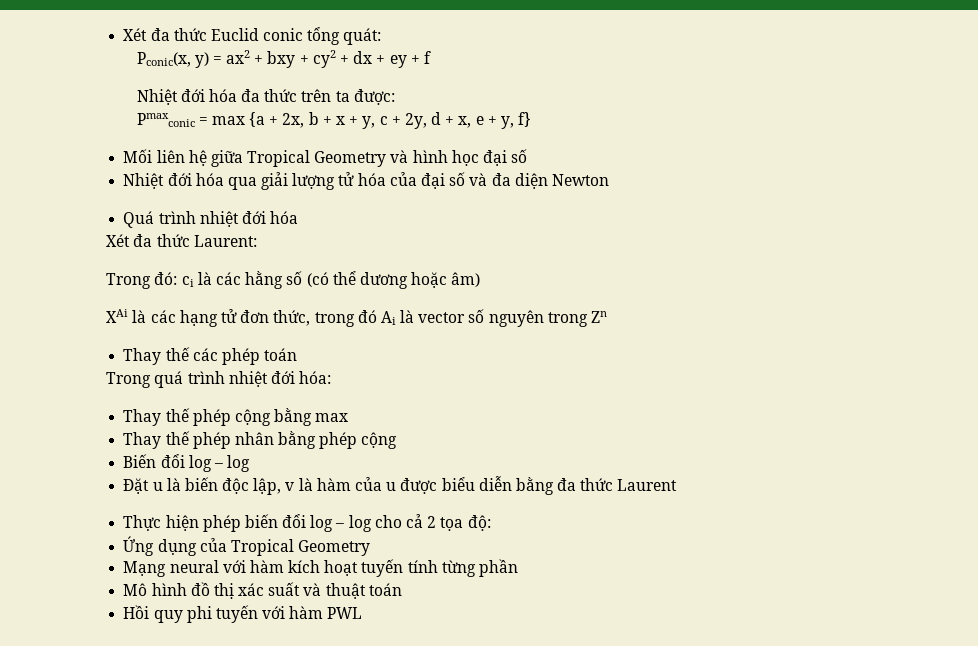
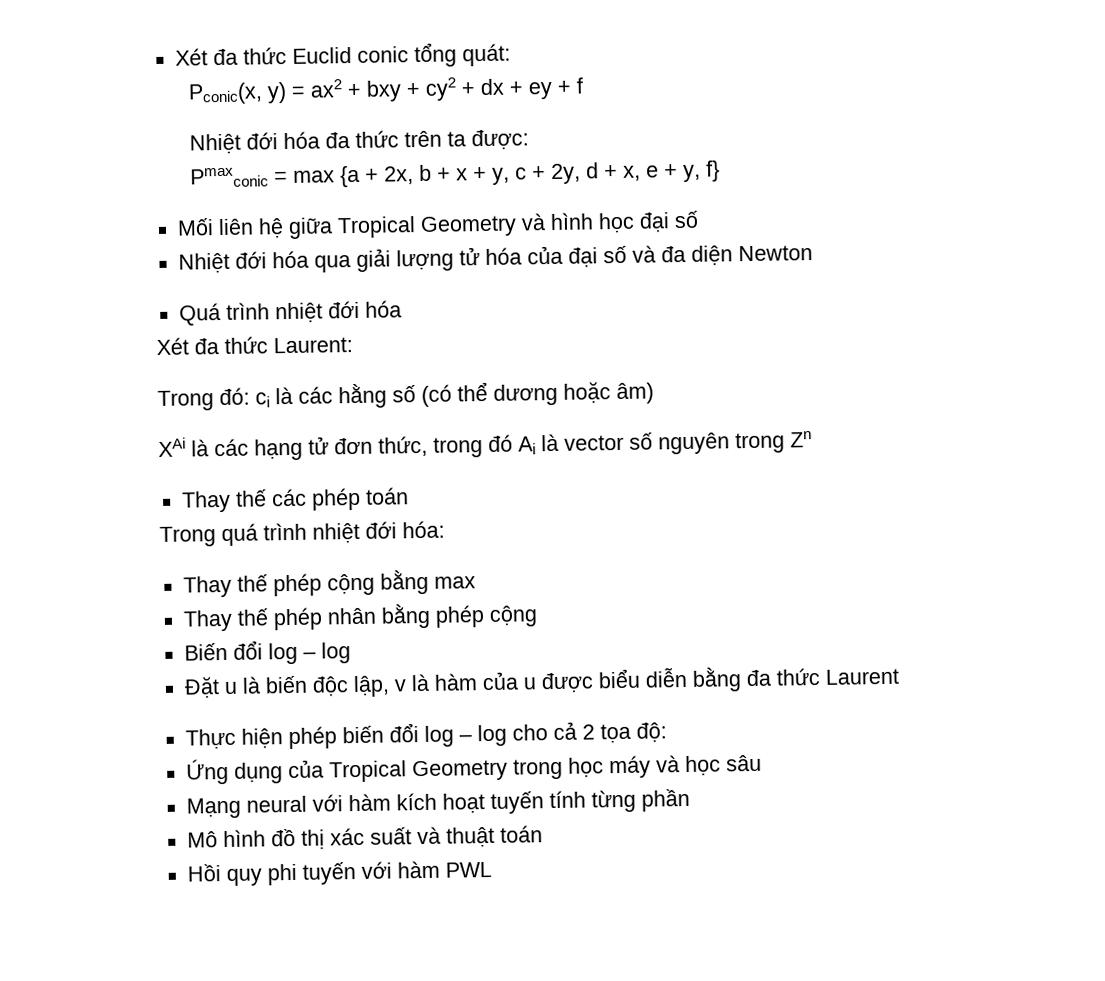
(371, 548) none -> [513,754,763,780] trong học máy và học sâu

